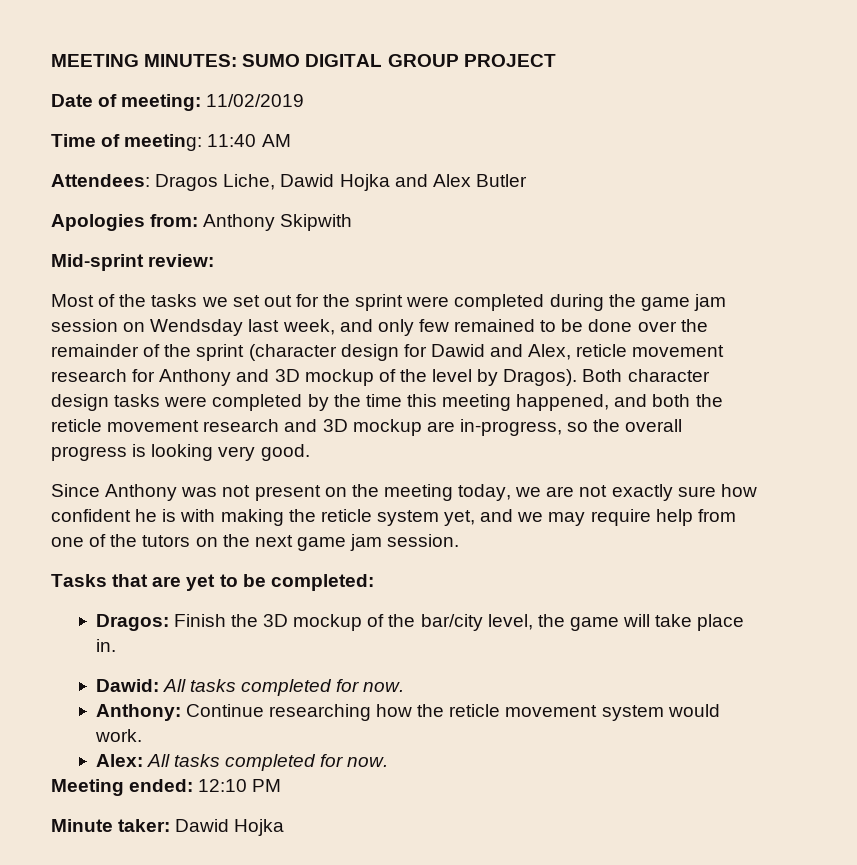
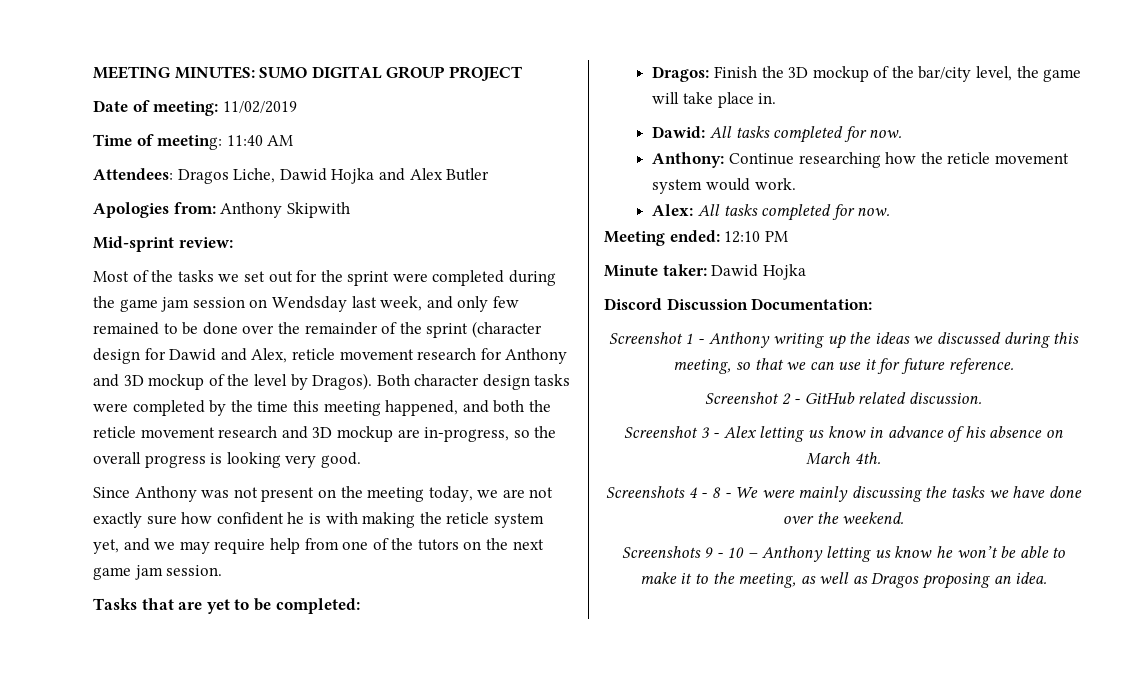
(285, 827) none -> [604,298,873,310] [608,332,1080,349] [673,358,1014,374] [705,392,982,405] [623,426,1064,442] [806,452,881,465] [606,486,1082,502] [782,512,905,524] [621,546,1066,562] [639,572,1048,589] // Discord Discussion Documentation: // Screenshot 1 - Anthony writing up the ideas we discussed during this meeting, so that we can use it for future reference. // Screenshot 2 - GitHub related discussion. // Screenshot 3 - Alex letting us know in advance of his absence on March 4th. // Screenshots 4 - 8 - We were mainly discussing the tasks we have done over the weekend. // Screenshots 9 - 10 – Anthony letting us know he won’t be able to make it to the meeting, as well as Dragos proposing an idea.

